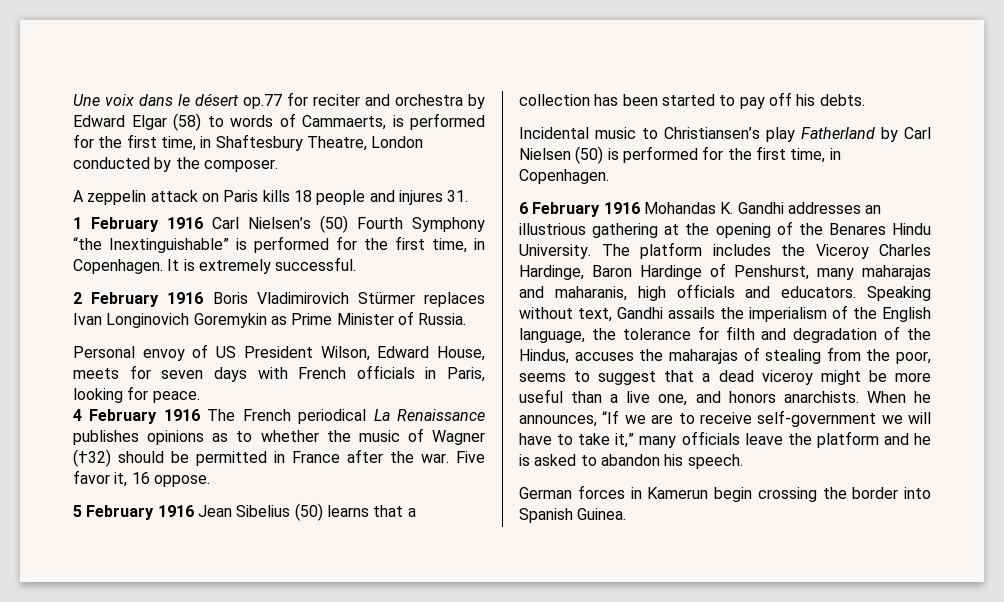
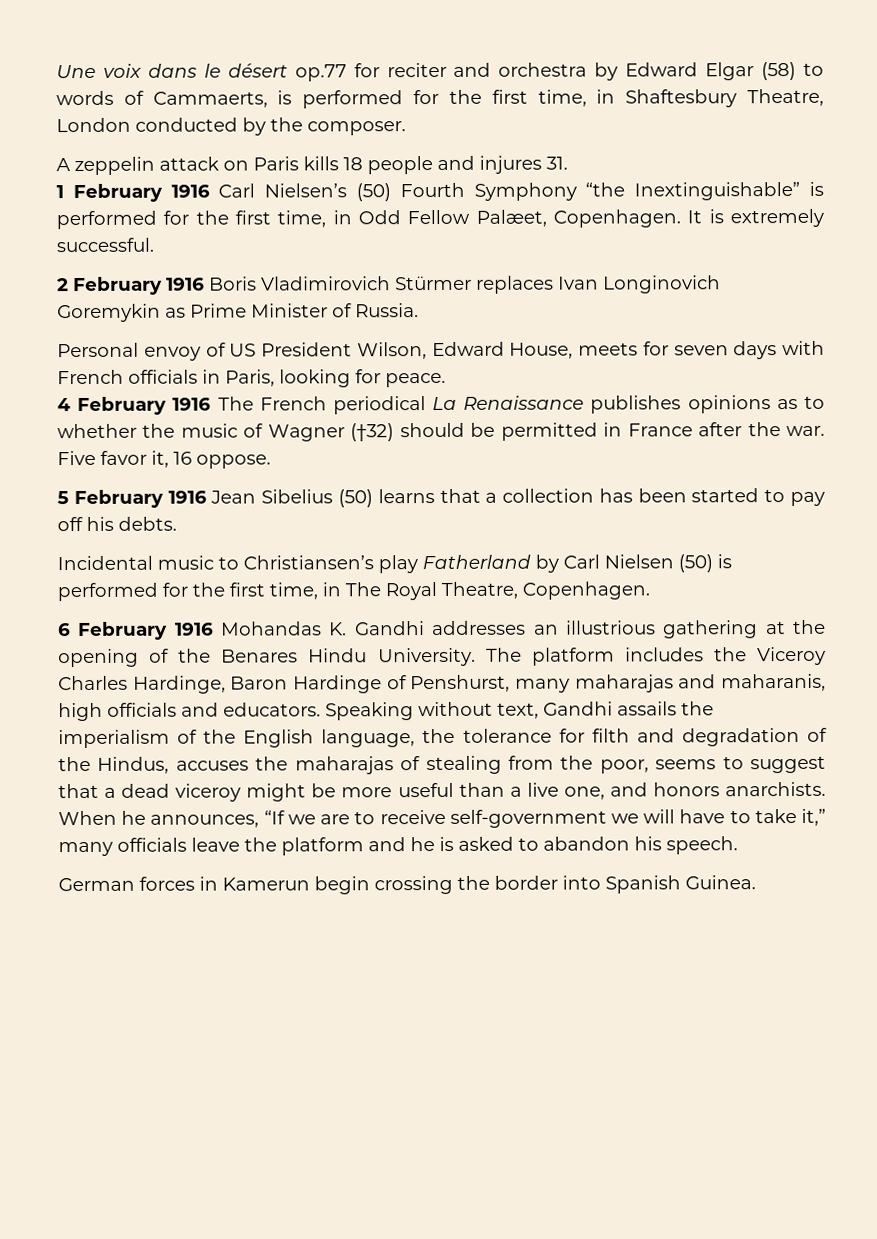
(485, 244) none -> [358,209,547,227] Odd Fellow Palæet,
(841, 154) none -> [345,581,518,601] The Royal Theatre,

